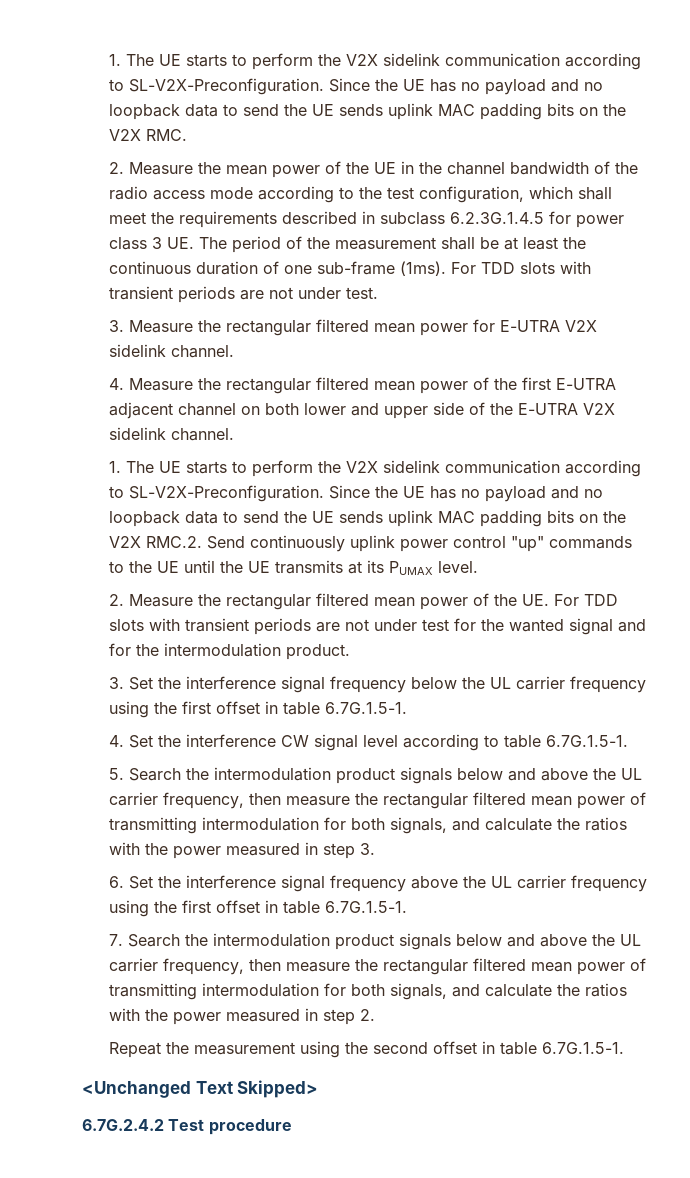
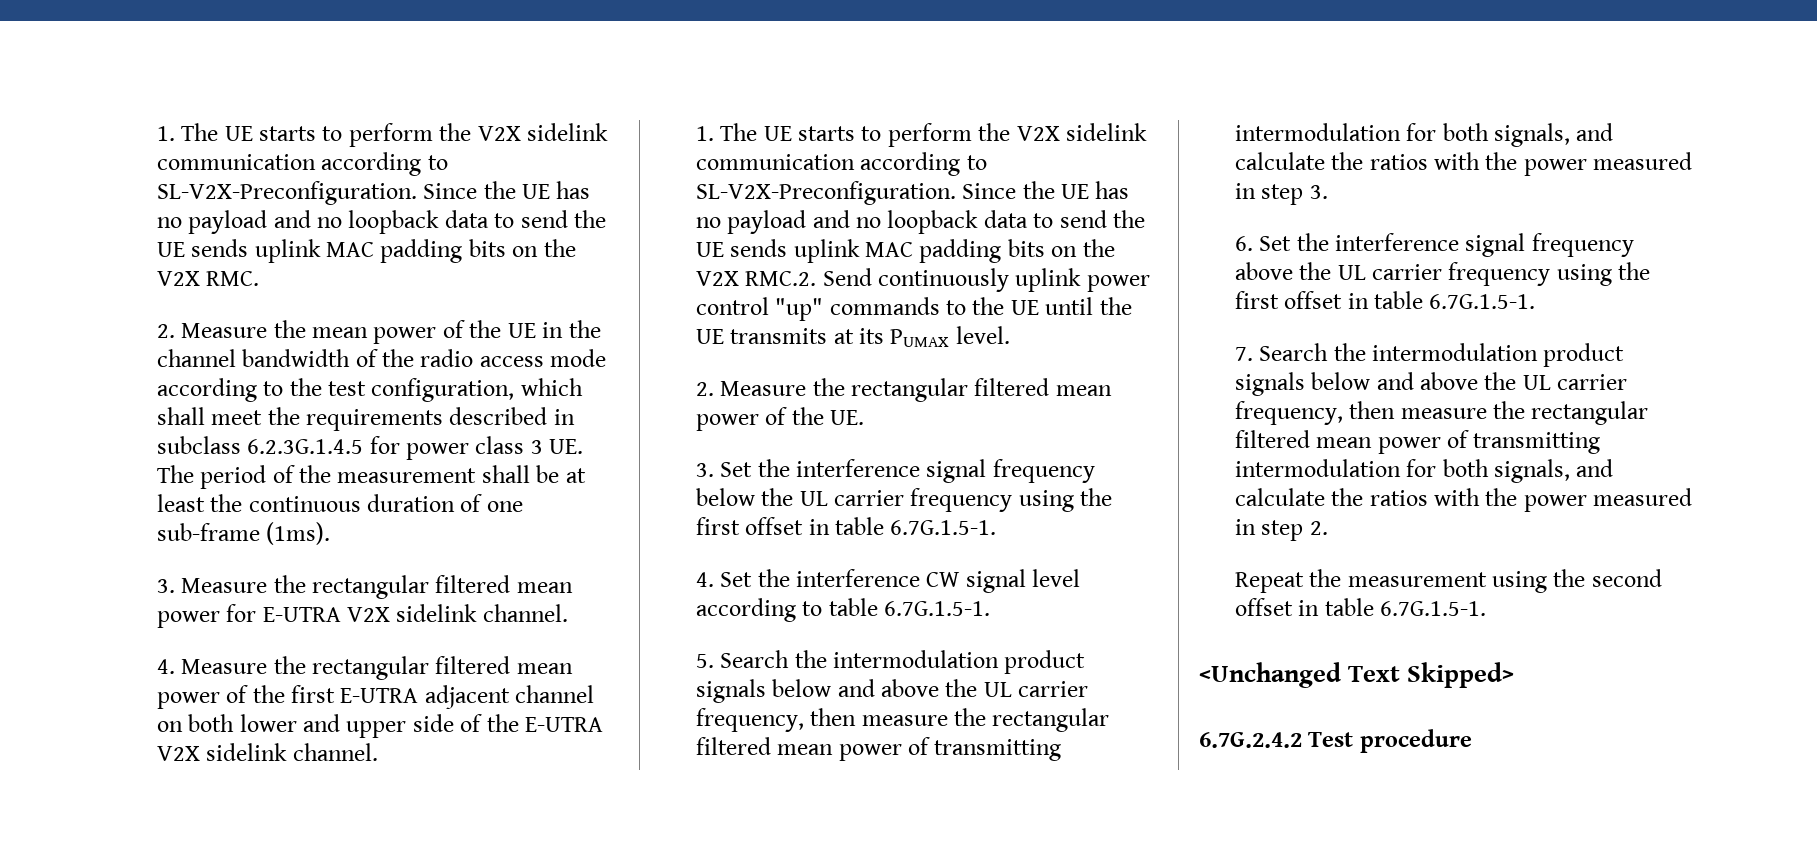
[451,261,592,274] [109,286,379,303] For TDD slots with transient periods are not under test. -> (331, 533) none
[554,594,619,606] [109,618,647,635] [109,643,351,660] For TDD slots with transient periods are not under test for the wanted signal and for the intermodulation product. -> (864, 417) none

